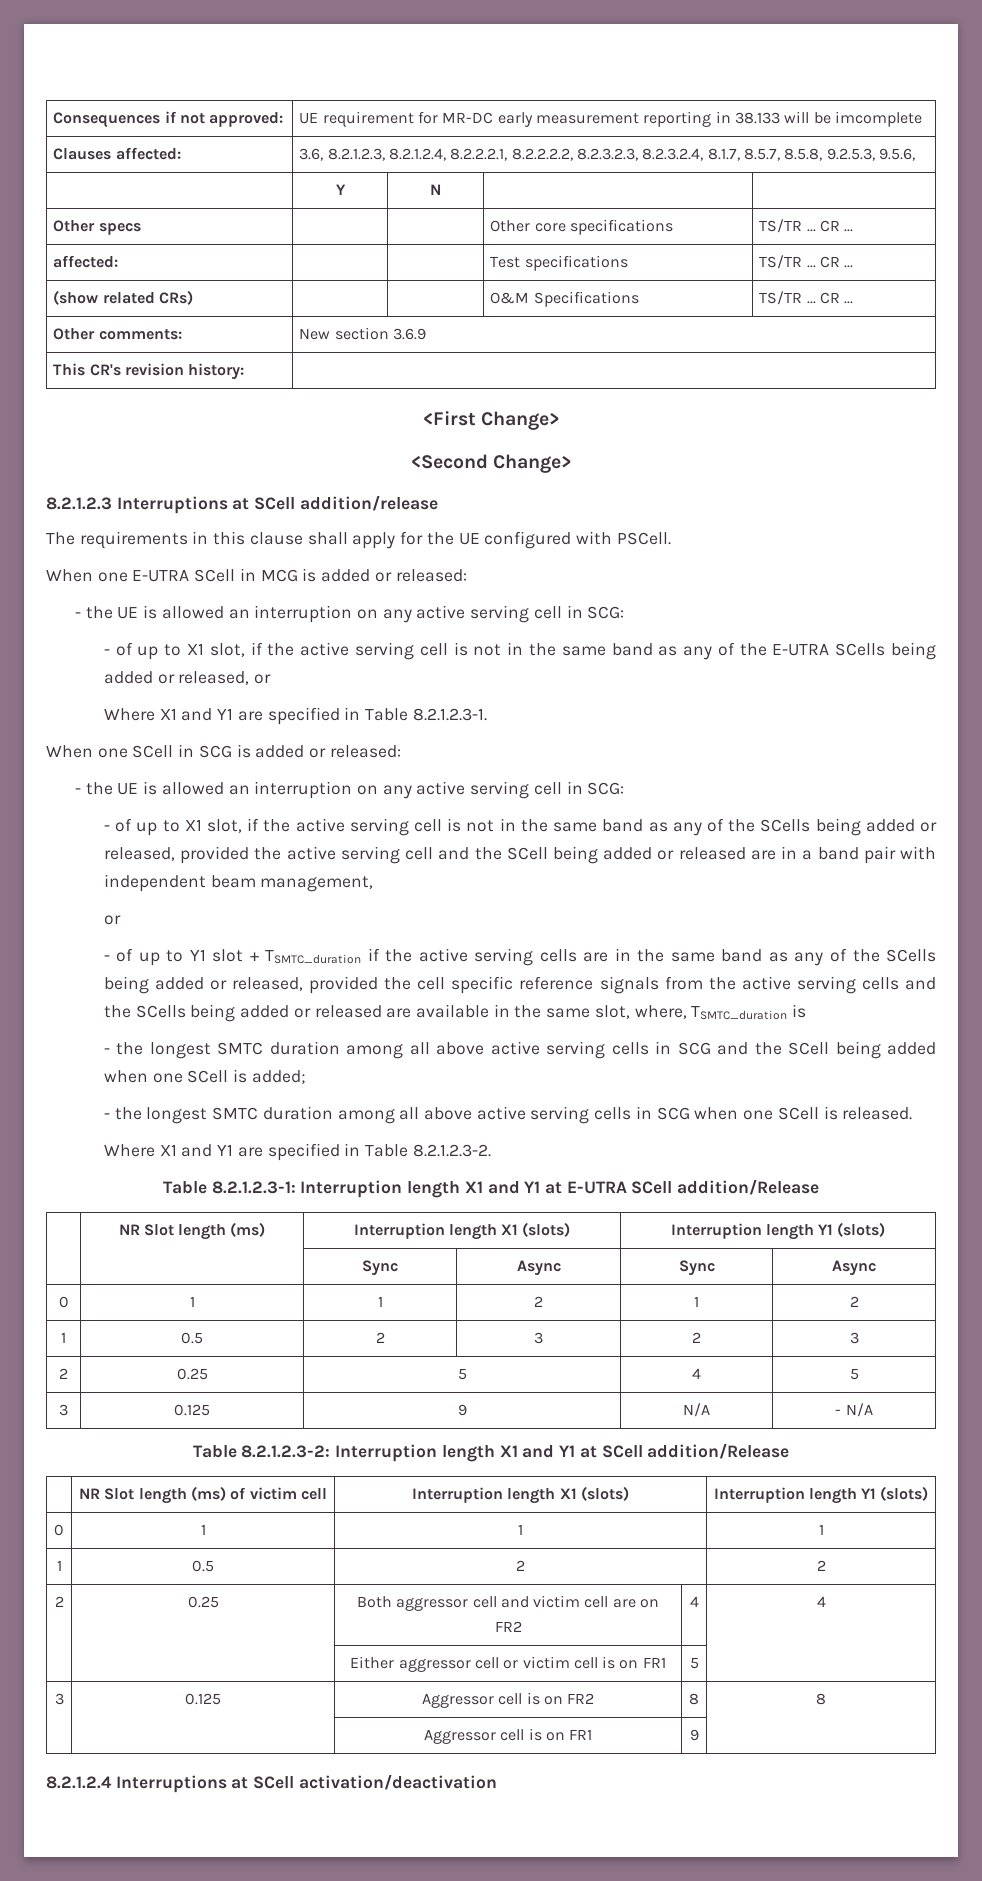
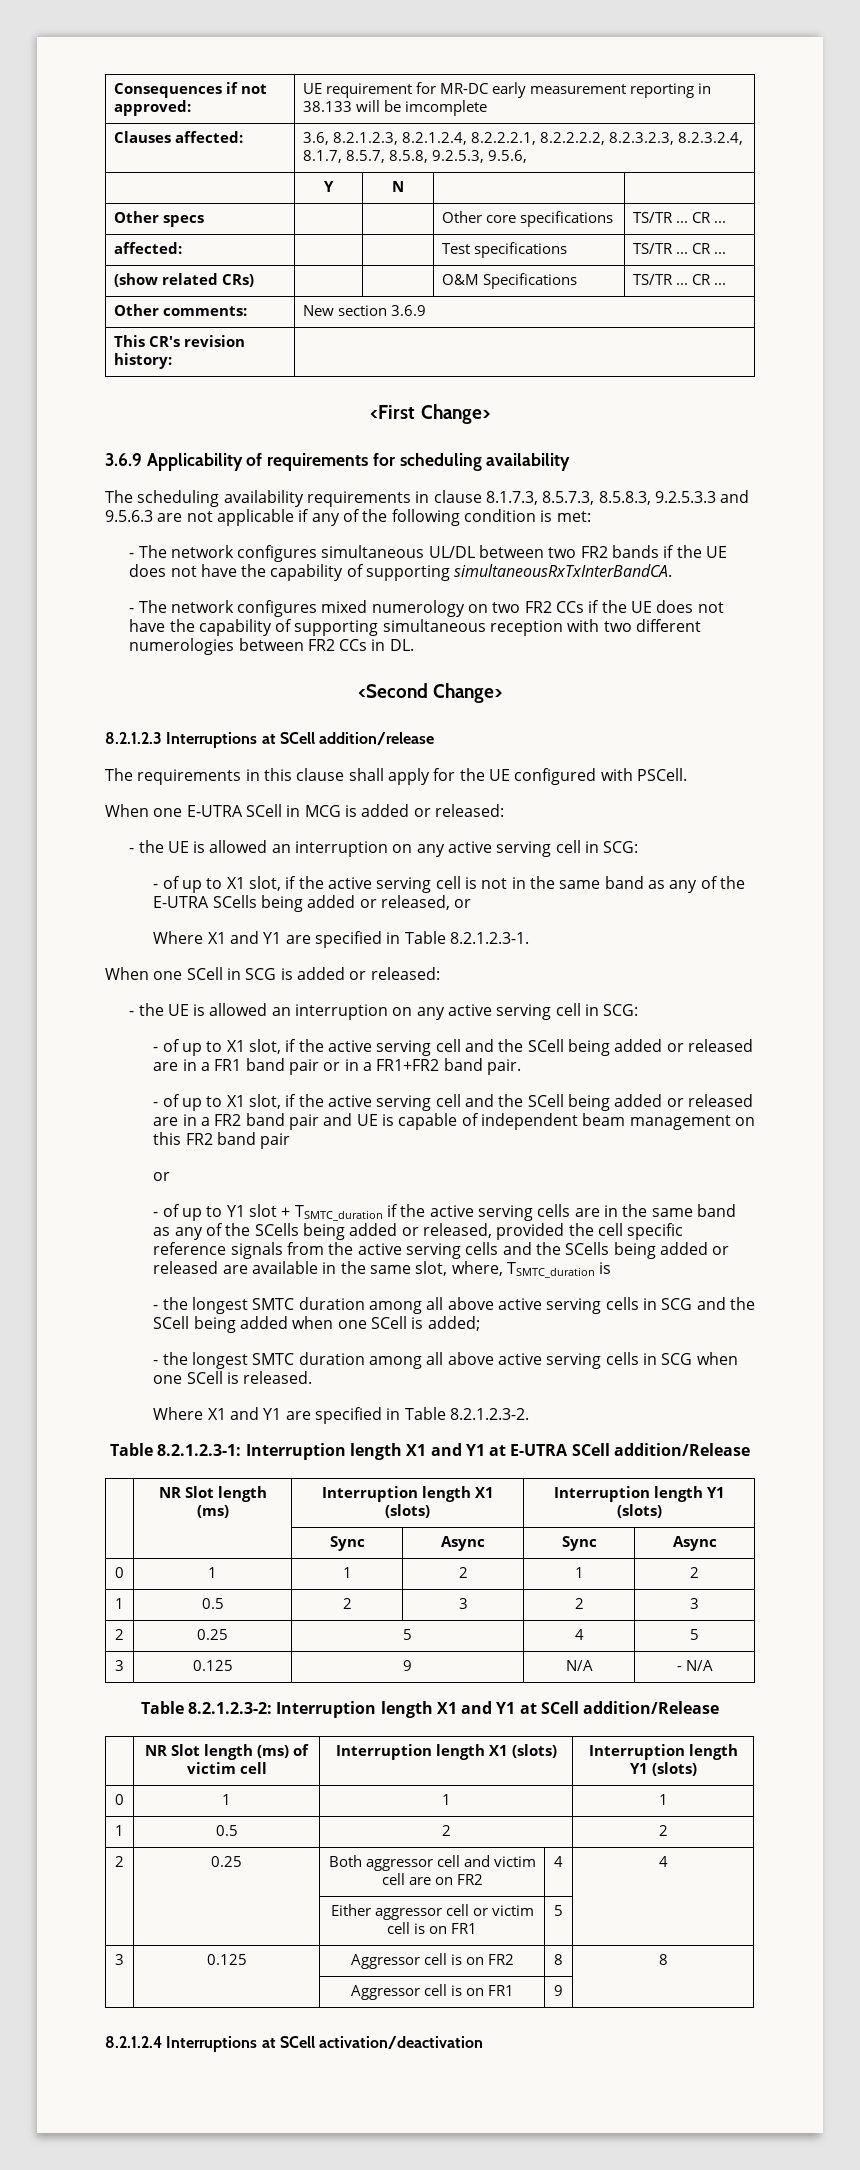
(560, 420) none -> [105,453,571,471] [105,490,750,507] [105,509,591,526] [129,545,728,562] [129,564,673,581] [129,600,724,617] [129,619,702,636] [129,638,414,655] // 3.6.9 Applicability of requirements for scheduling availability // The scheduling availability requirements in clause 8.1.7.3, 8.5.7.3, 8.5.8.3, 9.2.5.3.3 and 9.5.6.3 are not applicable if any of the following condition is met: // - The network configures simultaneous UL/DL between two FR2 bands if the UE does not have the capability of supporting simultaneousRxTxInterBandCA. // - The network configures mixed numerology on two FR2 CCs if the UE does not have the capability of supporting simultaneous reception with two different numerologies between FR2 CCs in DL.
[447,818,938,836] [103,846,250,864] is not in the same band as any of the SCells being added or released, provided -> [464,1039,753,1056] [153,1058,521,1075] [153,1094,297,1111] and the SCell being added or released are in a FR1 band pair or in a FR1+FR2 band pair. // - of up to X1 slot, if
[817,846,936,864] [103,874,374,892] band pair with independent beam management, -> [214,1113,755,1130] [153,1132,291,1149] FR2 band pair and UE is capable of independent beam management on this FR2 band pair

